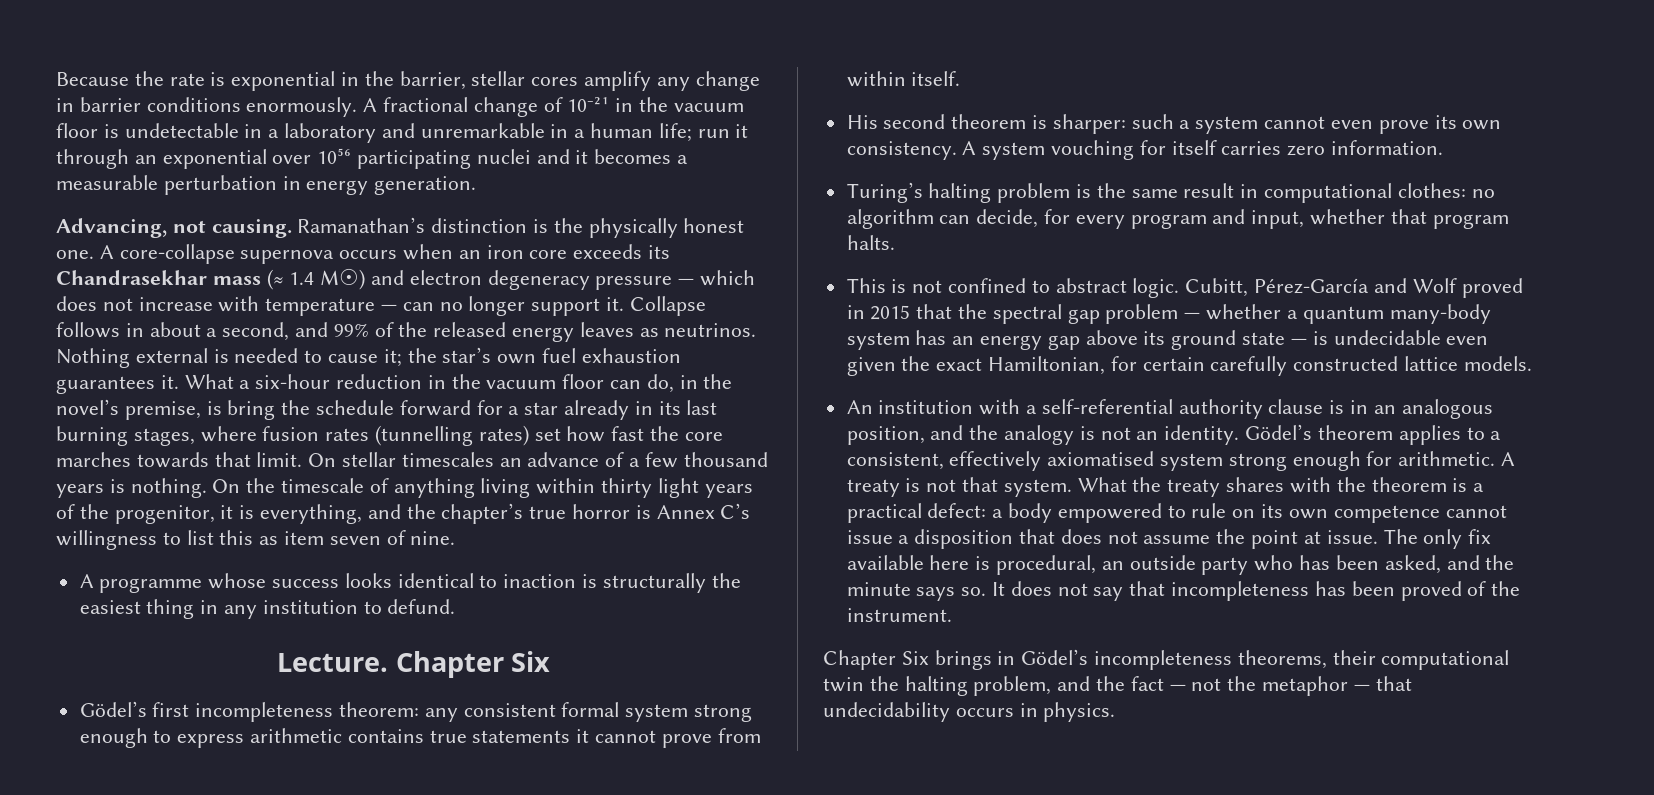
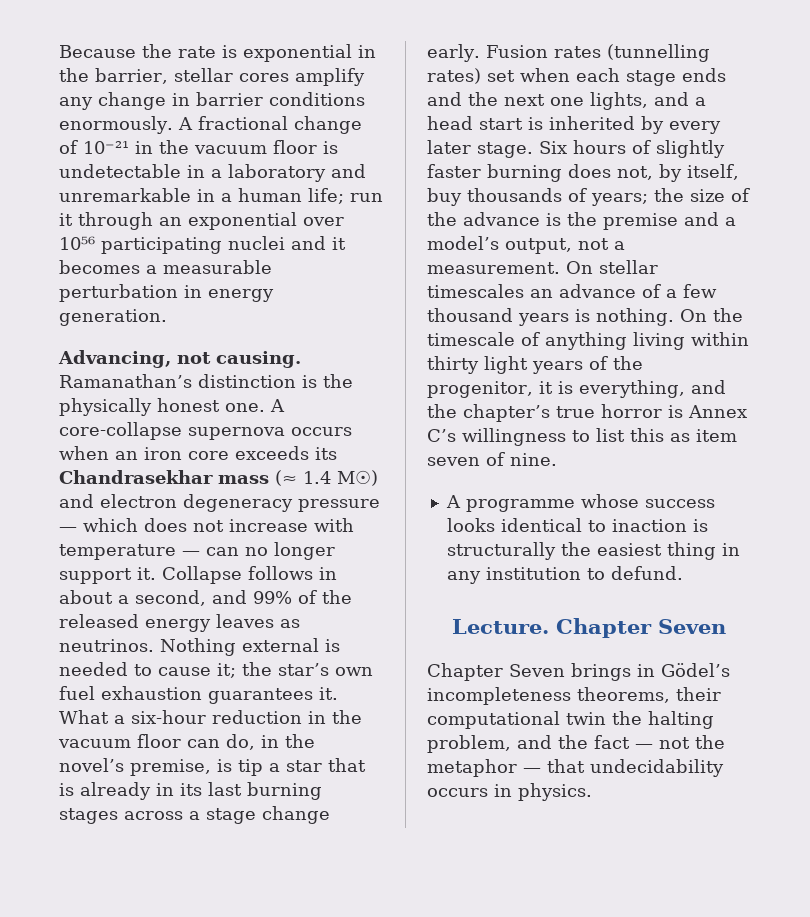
[227,400,559,420] bring the schedule forward for a star -> [238,758,366,776] [59,783,74,796] tip a star that is
[133,425,723,446] [56,452,303,468] stages, where fusion rates (tunnelling rates) set how fast the core marches towards that limit. -> [59,806,330,824] [427,44,710,62] [427,68,726,86] [427,92,706,110] [427,116,721,134] [427,140,725,158] [427,164,739,182] [427,188,750,206] [427,212,736,230] [427,236,625,254] [427,262,560,274] stages across a stage change early. Fusion rates (tunnelling rates) set when each stage ends and the next one lights, and a head start is inherited by every later stage. Six hours of slightly faster burning does not, by itself, buy thousands of years; the size of the advance is the premise and a model’s output, not a measurement.
[510,651,550,672] [79,701,753,722] [79,728,761,748] [846,71,961,87] [846,114,1502,134] [846,140,1444,160] [846,182,1495,203] [846,209,1509,229] [846,235,895,250] [846,278,1523,298] [846,304,1491,324] [846,330,1489,350] [846,356,1532,376] [846,399,1493,419] [846,424,1502,445] [846,451,1516,471] [846,477,1485,497] [846,503,1507,523] [846,529,1492,549] [846,555,1515,575] [846,581,1521,601] [846,608,952,622] [823,650,929,670] Six // Gödel’s first incompleteness theorem: any consistent formal system strong enough to express arithmetic contains true statements it cannot prove from within itself. // His second theorem is sharper: such a system cannot even prove its own consistency. A system vouching for itself carries zero information. // Turing’s halting problem is the same result in computational clothes: no algorithm can decide, for every program and input, whether that program halts. // This is not confined to abstract logic. Cubitt, Pérez-García and Wolf proved in 2015 that the spectral gap problem — whether a quantum many-body system has an energy gap above its ground state — is undecidable even given the exact Hamiltonian, for certain carefully constructed lattice models. // An institution with a self-referential authority clause is in an analogous position, and the analogy is not an identity. Gödel’s theorem applies to a consistent, effectively axiomatised system strong enough for arithmetic. A treaty is not that system. What the treaty shares with the theorem is a practical defect: a body empowered to rule on its own competence cannot issue a disposition that does not assume the point at issue. The only fix available here is procedural, an outside party who has been asked, and the minute says so. It does not say that incompleteness has been proved of the instrument. // Chapter Six -> [658,619,726,634] [427,663,565,681] Seven // Chapter Seven

